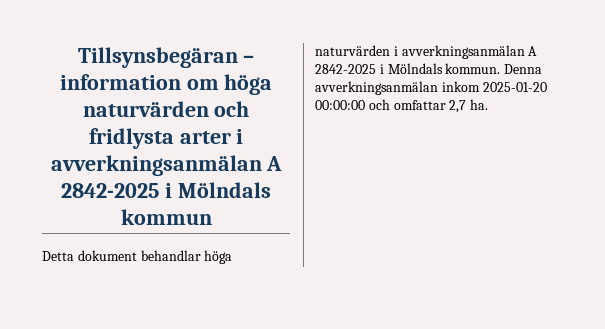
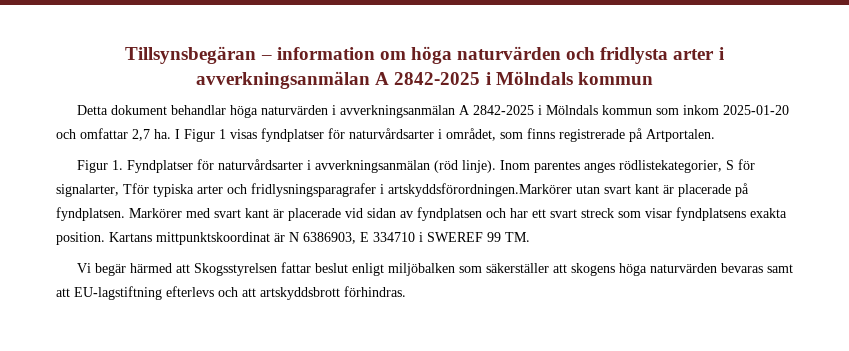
[445,63,543,74] [315,81,438,95] kommun. Denna avverkningsanmälan -> [601,105,679,115] kommun som
[315,100,365,110] 00:00:00 -> (789, 110) none
(489, 104) none -> [175,128,715,142] [76,159,755,173] [56,183,749,197] [56,207,787,221] [56,232,530,245] [76,262,793,276] [56,286,406,300] I Figur 1 visas fyndplatser för naturvårdsarter i området, som finns registrerade på Artportalen. // Figur 1. Fyndplatser för naturvårdsarter i avverkningsanmälan (röd linje). Inom parentes anges rödlistekategorier, S för signalarter, Tför typiska arter och fridlysningsparagrafer i artskyddsförordningen.Markörer utan svart kant är placerade på fyndplatsen. Markörer med svart kant är placerade vid sidan av fyndplatsen och har ett svart streck som visar fyndplatsens exakta position. Kartans mittpunktskoordinat är N 6386903, E 334710 i SWEREF 99 TM. // Vi begär härmed att Skogsstyrelsen fattar beslut enligt miljöbalken som säkerställer att skogens höga naturvärden bevaras samt att EU-lagstiftning efterlevs och att artskyddsbrott förhindras.

